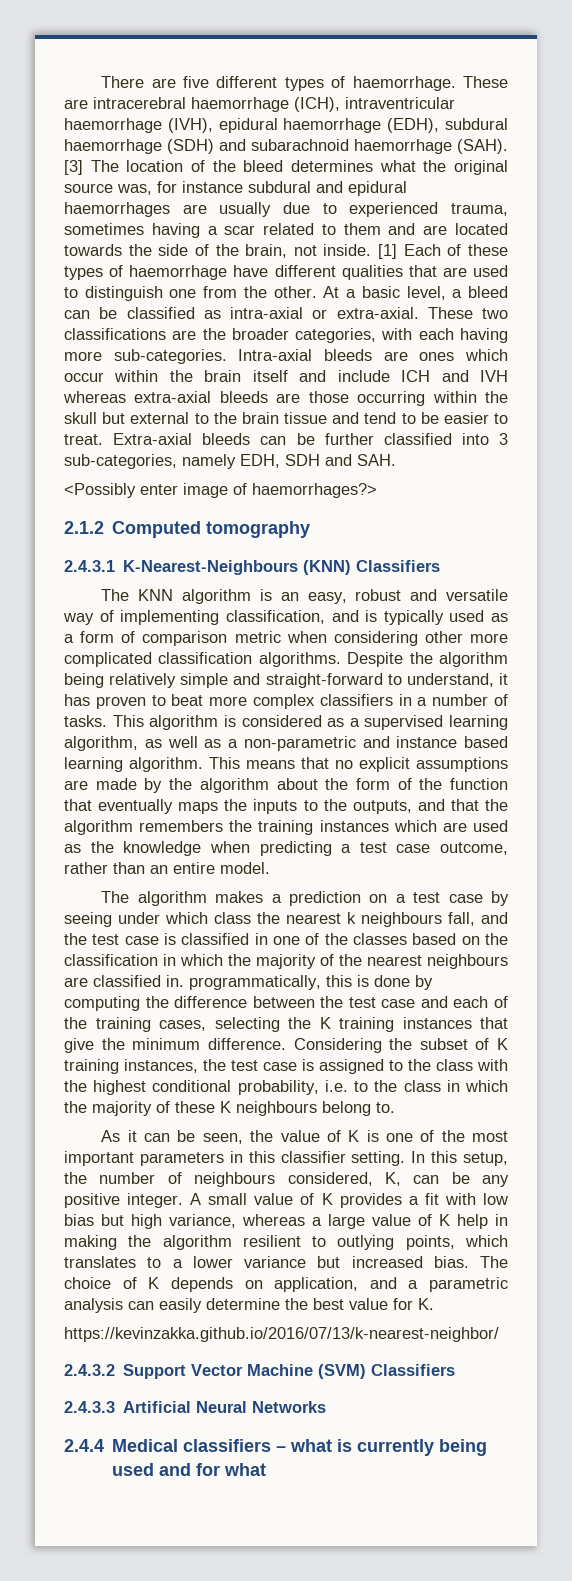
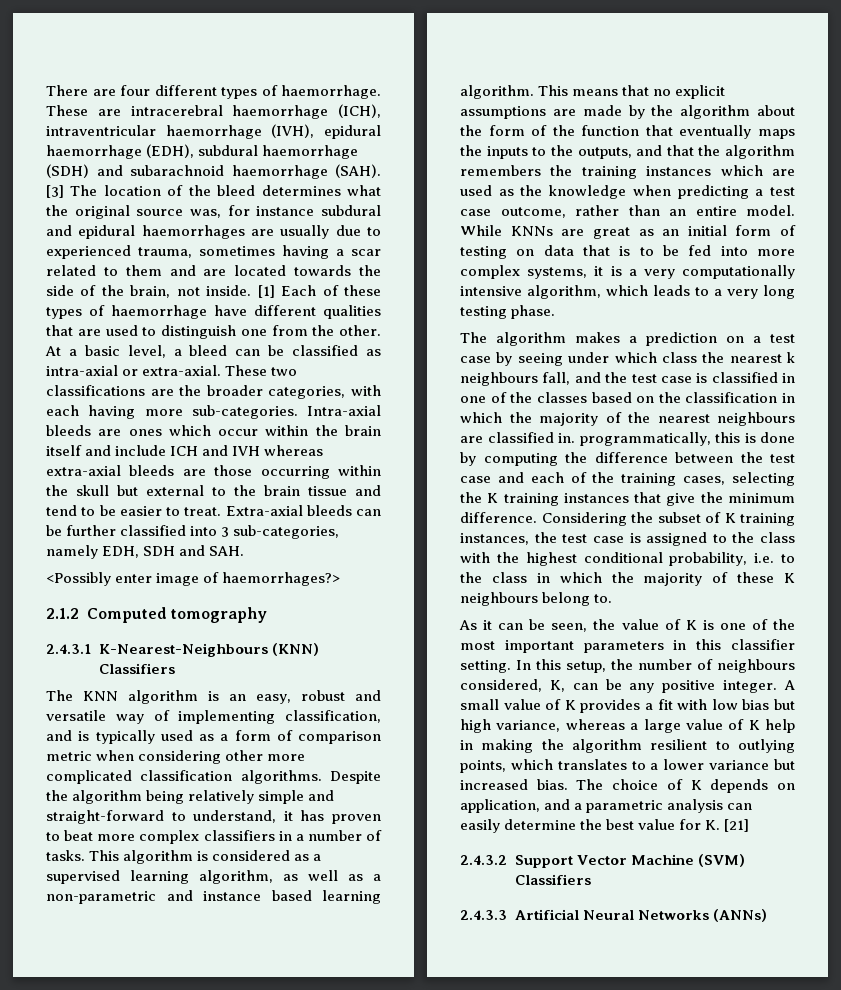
[183,76,210,88] five -> [120,85,150,96] four
(270, 868) none -> [460,225,796,239] [460,245,795,259] [460,265,795,279] [460,285,795,299] [460,305,556,319] While KNNs are great as an initial form of testing on data that is to be fed into more complex systems, it is a very computationally intensive algorithm, which leads to a very long testing phase.
[64,1327,499,1342] // https://kevinzakka.github.io/2016/07/13/k-nearest-neighbor/ -> [724,819,750,832] [21]
[64,1439,488,1456] [112,1463,267,1476] // 2.4.4 Medical classifiers – what is currently being used and for what -> [712,909,767,922] (ANNs)

